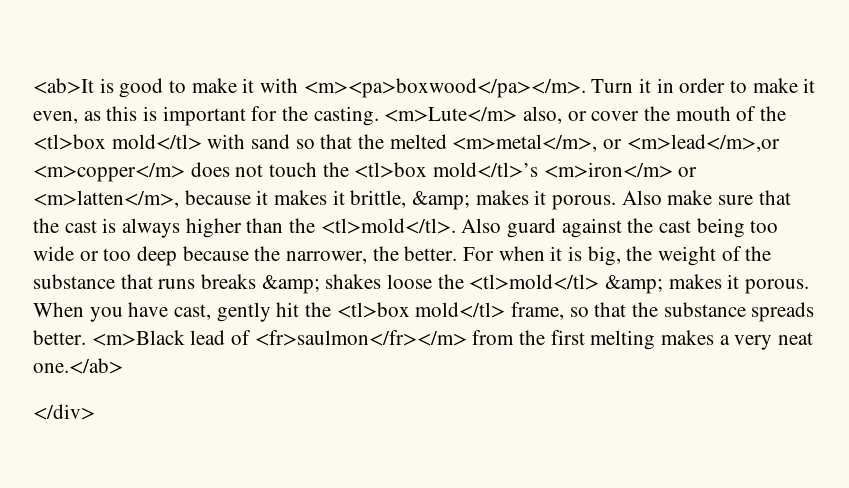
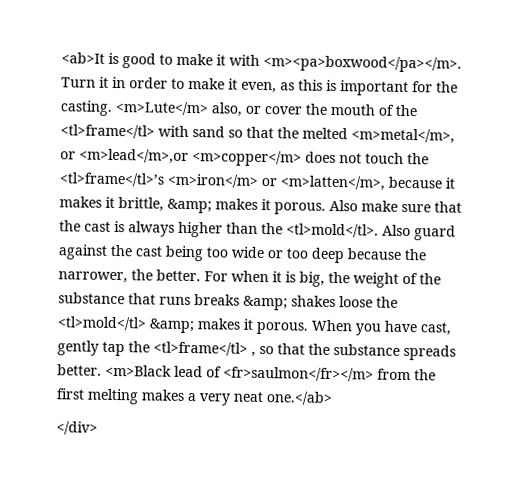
[33,134,202,150] <tl>box mold</tl> -> [60,124,155,139] <tl>frame</tl>
[354,162,539,178] <tl>box mold</tl>’s -> [59,172,165,187] <tl>frame</tl>’s
[276,302,565,320] hit the <tl>box mold</tl> frame, -> [102,341,256,357] tap the <tl>frame</tl> ,

